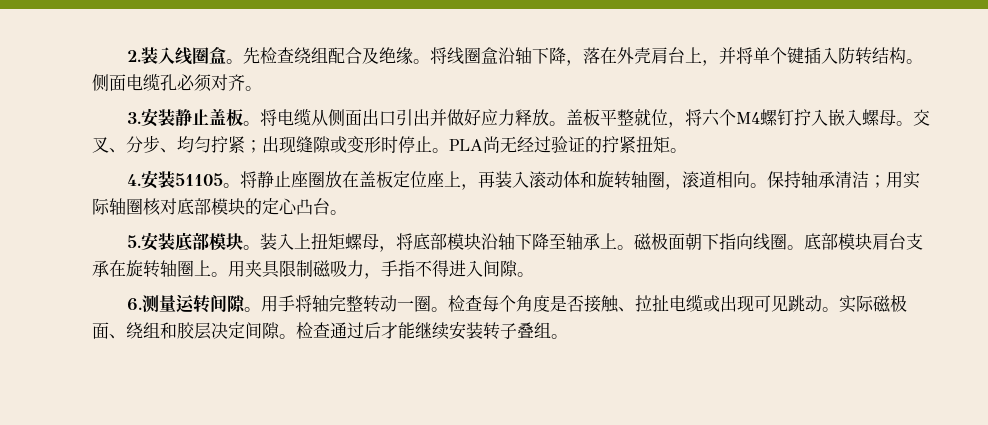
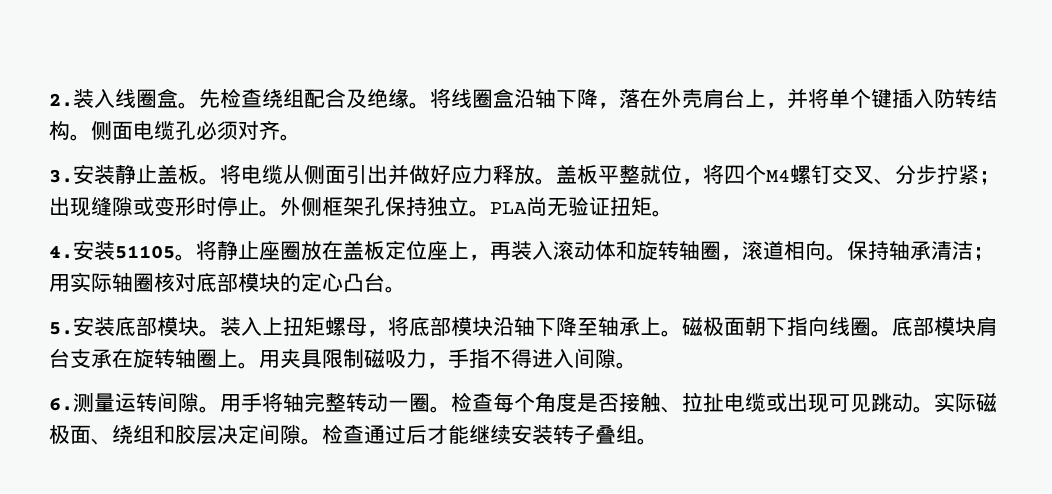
[361,109,396,126] 出口 -> (346, 174) none
[701,109,720,126] 六 -> [724,165,745,184] 四
[793,109,913,126] 拧入嵌入螺母。 -> (832, 174) none
[160,136,211,153] 、均匀 -> (937, 174) none
[449,136,636,153] PLA尚无经过验证的拧紧 -> [280,196,610,217] 外侧框架孔保持独立。PLA尚无验证

